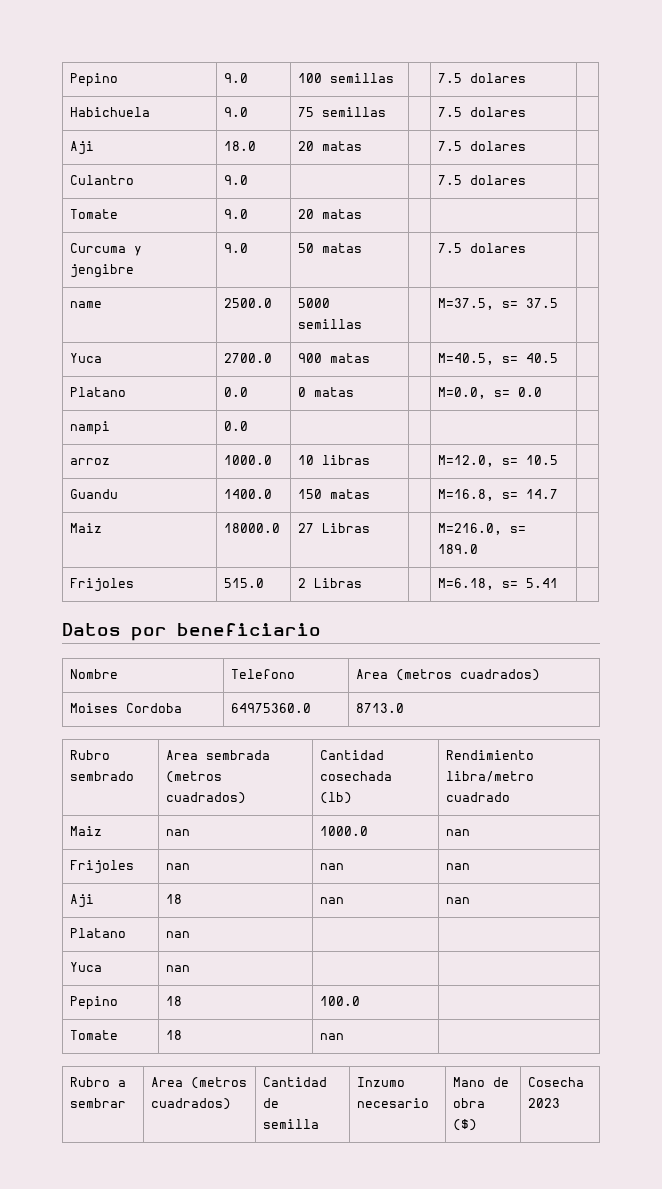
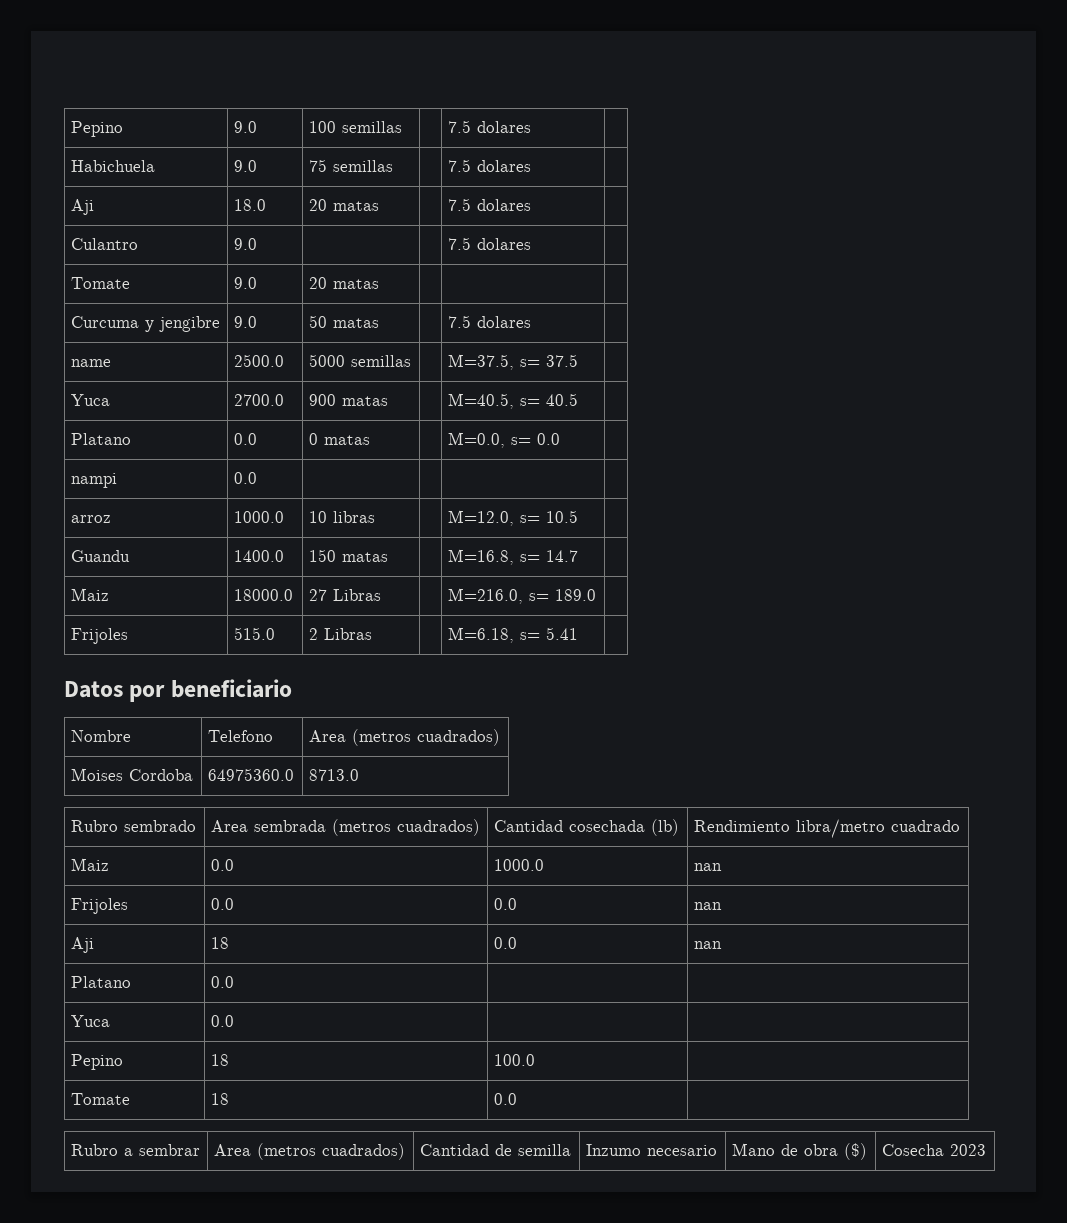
[165,829,190,836] nan -> [211,859,235,871] 0.0
[165,863,190,870] [319,863,344,870] nan | nan -> [211,898,235,910] [494,898,518,910] 0.0 | 0.0
[319,897,344,904] nan -> [494,937,518,949] 0.0
[165,931,190,938] [69,962,102,972] [165,965,190,972] nan | | // Yuca | nan -> [211,976,235,988] [71,1015,111,1027] [211,1015,235,1027] 0.0 | | // Yuca | 0.0
[319,1033,344,1040] nan -> [494,1093,518,1105] 0.0

